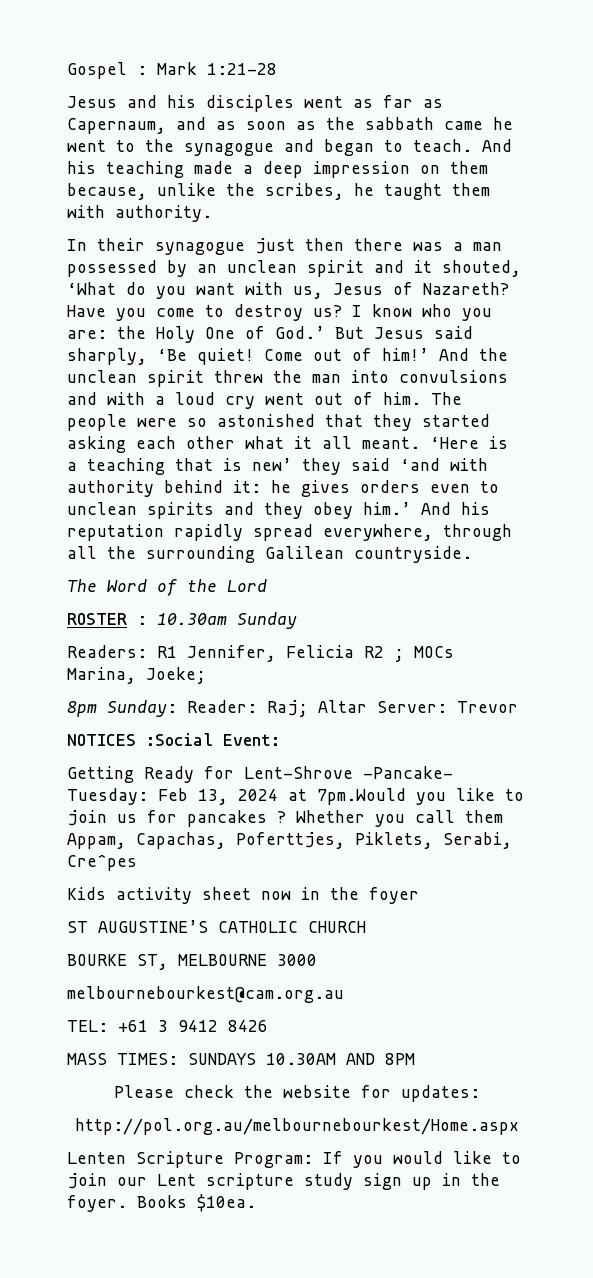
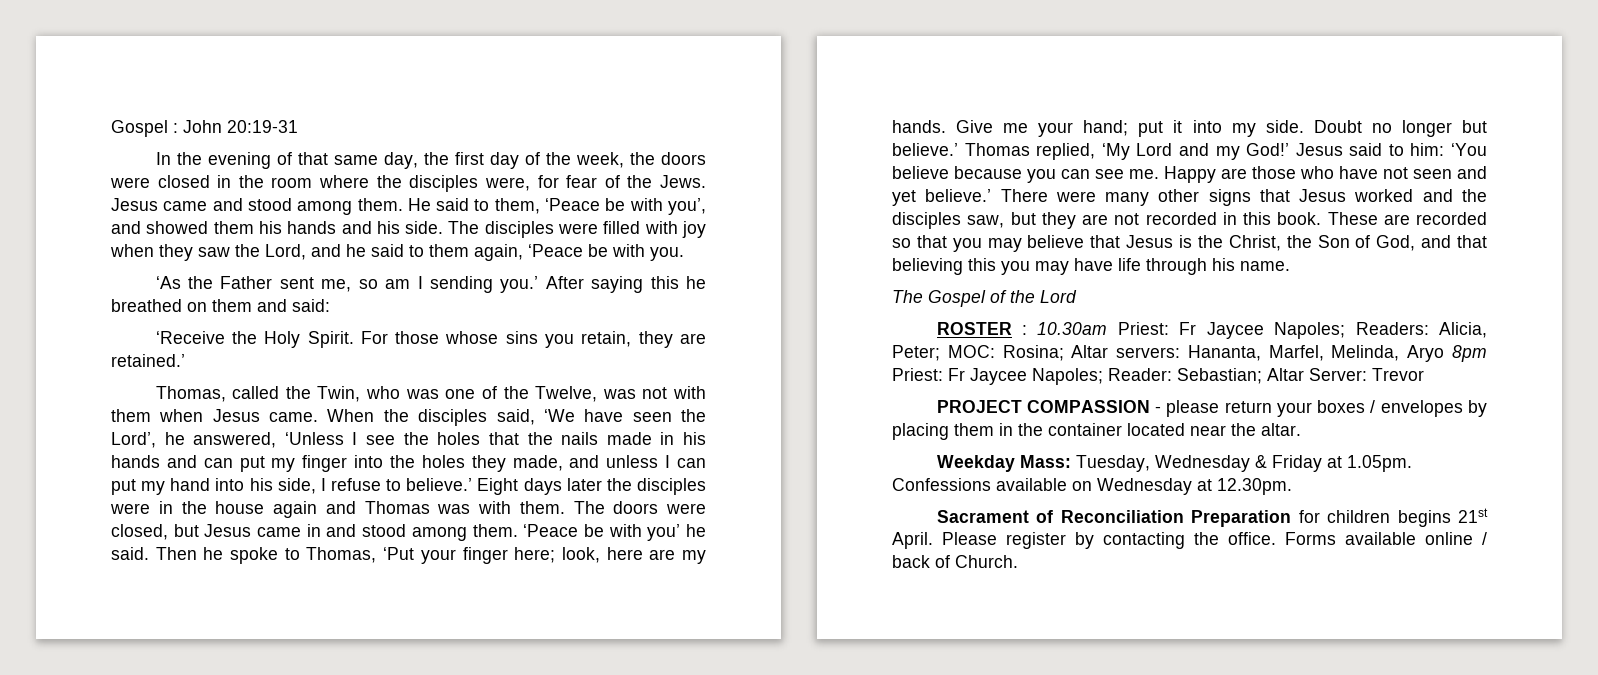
[157,62,277,75] [67,95,443,112] [67,117,513,134] [67,139,512,156] [67,161,488,178] [67,183,490,200] [67,205,212,222] [67,238,502,255] [67,260,521,277] [67,282,509,299] [67,304,492,321] [67,326,473,343] [67,348,508,365] [67,370,508,387] [67,392,462,409] [67,414,490,431] [67,436,508,453] [67,458,488,475] [67,480,499,497] [67,502,490,519] [67,524,512,541] [67,546,472,563] [67,579,147,592] Mark 1:21-28 // Jesus and his disciples went as far as Capernaum, and as soon as the sabbath came he went to the synagogue and began to teach. And his teaching made a deep impression on them because, unlike the scribes, he taught them with authority. // In their synagogue just then there was a man possessed by an unclean spirit and it shouted, ‘What do you want with us, Jesus of Nazareth? Have you come to destroy us? I know who you are: the Holy One of God.’ But Jesus said sharply, ‘Be quiet! Come out of him!’ And the unclean spirit threw the man into convulsions and with a loud cry went out of him. The people were so astonished that they started asking each other what it all meant. ‘Here is a teaching that is new’ they said ‘and with authority behind it: he gives orders even to unclean spirits and they obey him.’ And his reputation rapidly spread everywhere, through all the surrounding Galilean countryside. // The Word -> [183,120,298,133] [155,152,706,169] [110,175,707,192] [111,198,706,215] [111,221,706,238] [110,244,684,261] [155,276,707,293] [111,299,330,312] [155,331,706,348] [111,354,185,367] [155,386,706,402] [111,409,707,426] [111,432,707,448] [111,455,706,472] [111,478,707,495] [110,501,706,518] [111,524,706,541] [111,547,706,564] [892,120,1487,137] [892,143,1487,160] [892,166,1487,183] [892,189,1487,206] [892,212,1487,229] [892,235,1487,252] [892,258,1290,275] [892,290,986,307] John 20:19-31 // In the evening of that same day, the first day of the week, the doors were closed in the room where the disciples were, for fear of the Jews. Jesus came and stood among them. He said to them, ‘Peace be with you’, and showed them his hands and his side. The disciples were filled with joy when they saw the Lord, and he said to them again, ‘Peace be with you. // ‘As the Father sent me, so am I sending you.’ After saying this he breathed on them and said: // ‘Receive the Holy Spirit. For those whose sins you retain, they are retained.’ // Thomas, called the Twin, who was one of the Twelve, was not with them when Jesus came. When the disciples said, ‘We have seen the Lord’, he answered, ‘Unless I see the holes that the nails made in his hands and can put my finger into the holes they made, and unless I can put my hand into his side, I refuse to believe.’ Eight days later the disciples were in the house again and Thomas was with them. The doors were closed, but Jesus came in and stood among them. ‘Peace be with you’ he said. Then he spoke to Thomas, ‘Put your finger here; look, here are my hands. Give me your hand; put it into my side. Doubt no longer but believe.’ Thomas replied, ‘My Lord and my God!’ Jesus said to him: ‘You believe because you can see me. Happy are those who have not seen and yet believe.’ There were many other signs that Jesus worked and the disciples saw, but they are not recorded in this book. These are recorded so that you may believe that Jesus is the Christ, the Son of God, and that believing this you may have life through his name. // The Gospel
[237,612,297,629] [67,645,454,662] [67,667,206,684] [67,700,518,717] [67,733,280,746] [67,766,453,783] [67,788,524,805] [67,810,503,827] [67,832,512,849] [67,854,137,871] [67,887,419,904] [67,920,366,933] [67,954,317,970] [67,986,344,1003] [67,1020,268,1032] [67,1053,415,1065] [113,1085,480,1102] [74,1118,519,1135] [67,1151,521,1168] [67,1173,500,1190] [67,1194,256,1212] Sunday // Readers: R1 Jennifer, Felicia R2 ; MOCs Marina, Joeke; // 8pm Sunday: Reader: Raj; Altar Server: Trevor // NOTICES :Social Event: // Getting Ready for Lent-Shrove -Pancake- Tuesday: Feb 13, 2024 at 7pm.Would you like to join us for pancakes ? Whether you call them Appam, Capachas, Poferttjes, Piklets, Serabi, Creˆpes // Kids activity sheet now in the foyer // ST AUGUSTINE’S CATHOLIC CHURCH // BOURKE ST, MELBOURNE 3000 // melbournebourkest@cam.org.au // TEL: +61 3 9412 8426 // MASS TIMES: SUNDAYS 10.30AM AND 8PM // Please check the website for updates: // http://pol.org.au/melbournebourkest/Home.aspx // Lenten Scripture Program: If you would like to join our Lent scripture study sign up in the foyer. Books $10ea. -> [1117,322,1487,339] [892,345,1487,362] [892,368,1424,385] [936,400,1487,417] [892,423,1301,440] [936,455,1412,472] [892,478,1292,495] [936,508,1488,527] [892,532,1487,549] [892,555,1018,568] Priest: Fr Jaycee Napoles; Readers: Alicia, Peter; MOC: Rosina; Altar servers: Hananta, Marfel, Melinda, Aryo 8pm Priest: Fr Jaycee Napoles; Reader: Sebastian; Altar Server: Trevor // PROJECT COMPASSION - please return your boxes / envelopes by placing them in the container located near the altar. // Weekday Mass: Tuesday, Wednesday & Friday at 1.05pm. Confessions available on Wednesday at 12.30pm. // Sacrament of Reconciliation Preparation for children begins 21st April. Please register by contacting the office. Forms available online / back of Church.

